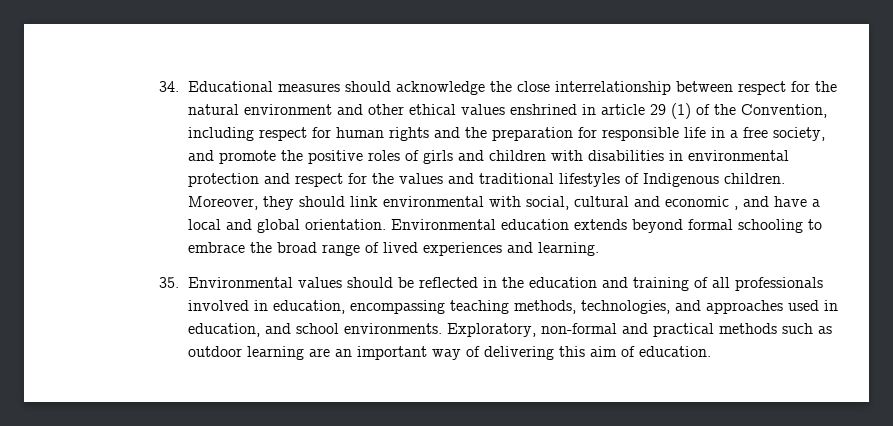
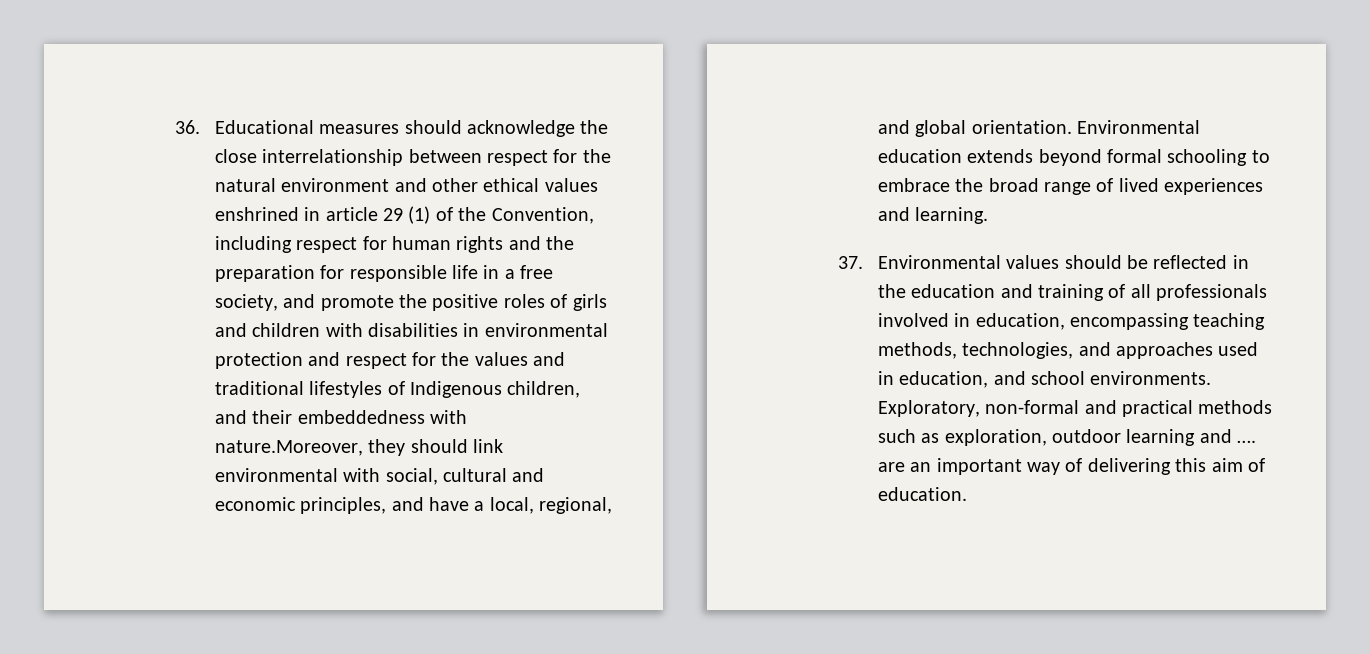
[158,81,179,92] 34. -> [175,120,201,134] 36.
[723,173,785,184] [187,196,258,210] children. Moreover, -> [507,381,581,398] [214,410,468,424] [214,440,363,456] children, and their embeddedness with nature.Moreover,
[733,206,738,210] , -> [300,497,387,514] principles,
[187,219,221,230] local -> [489,497,613,514] local, regional,
[158,277,179,288] 35. -> [838,256,864,269] 37.
(832, 330) none -> [944,429,1047,446] exploration,
(304, 353) none -> [1199,429,1257,443] and ….

